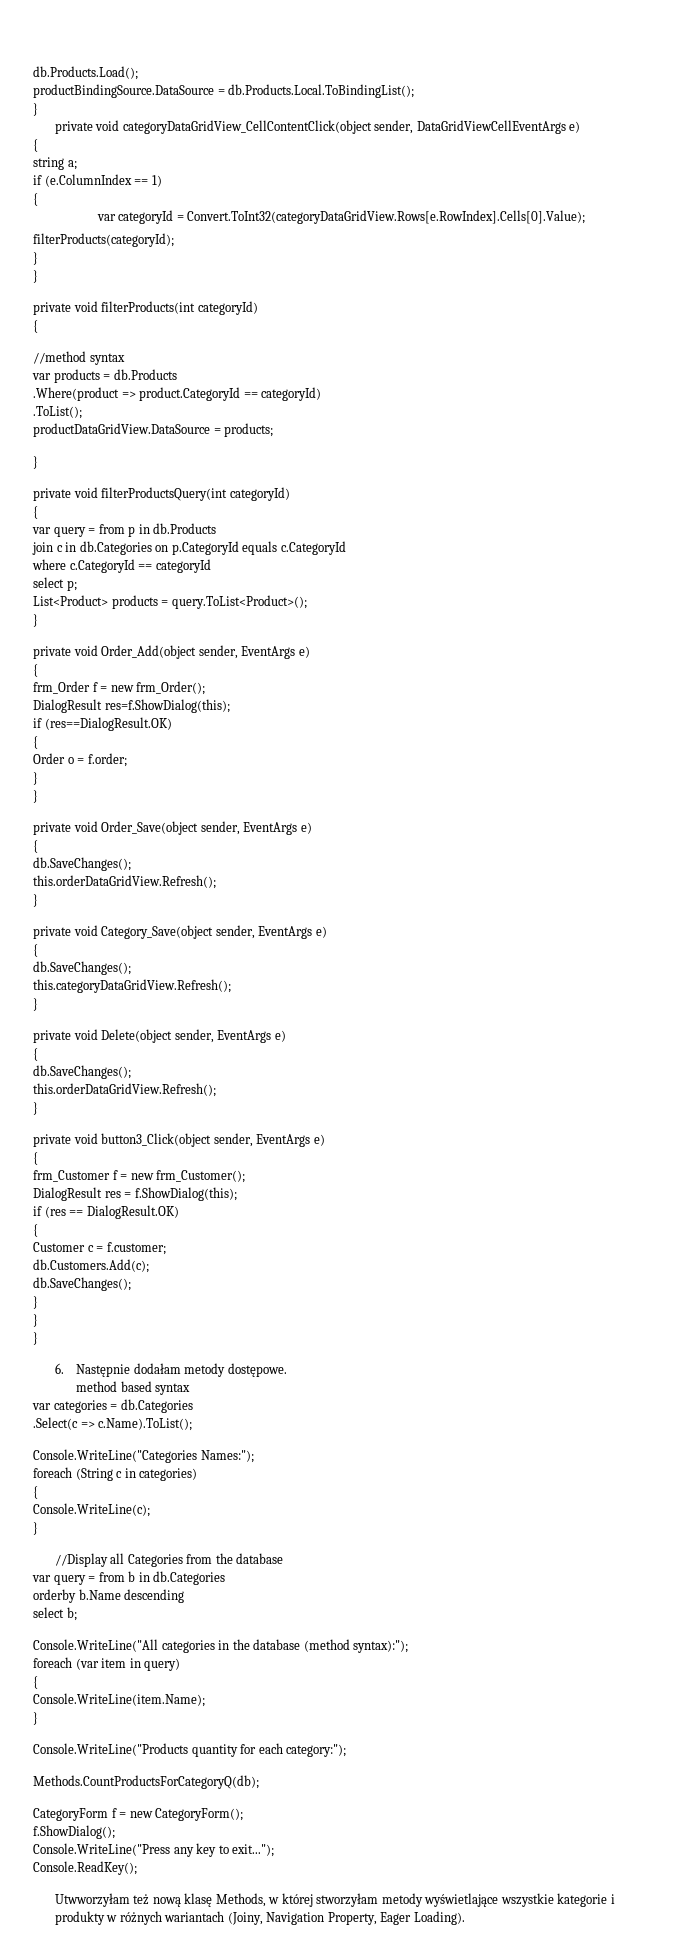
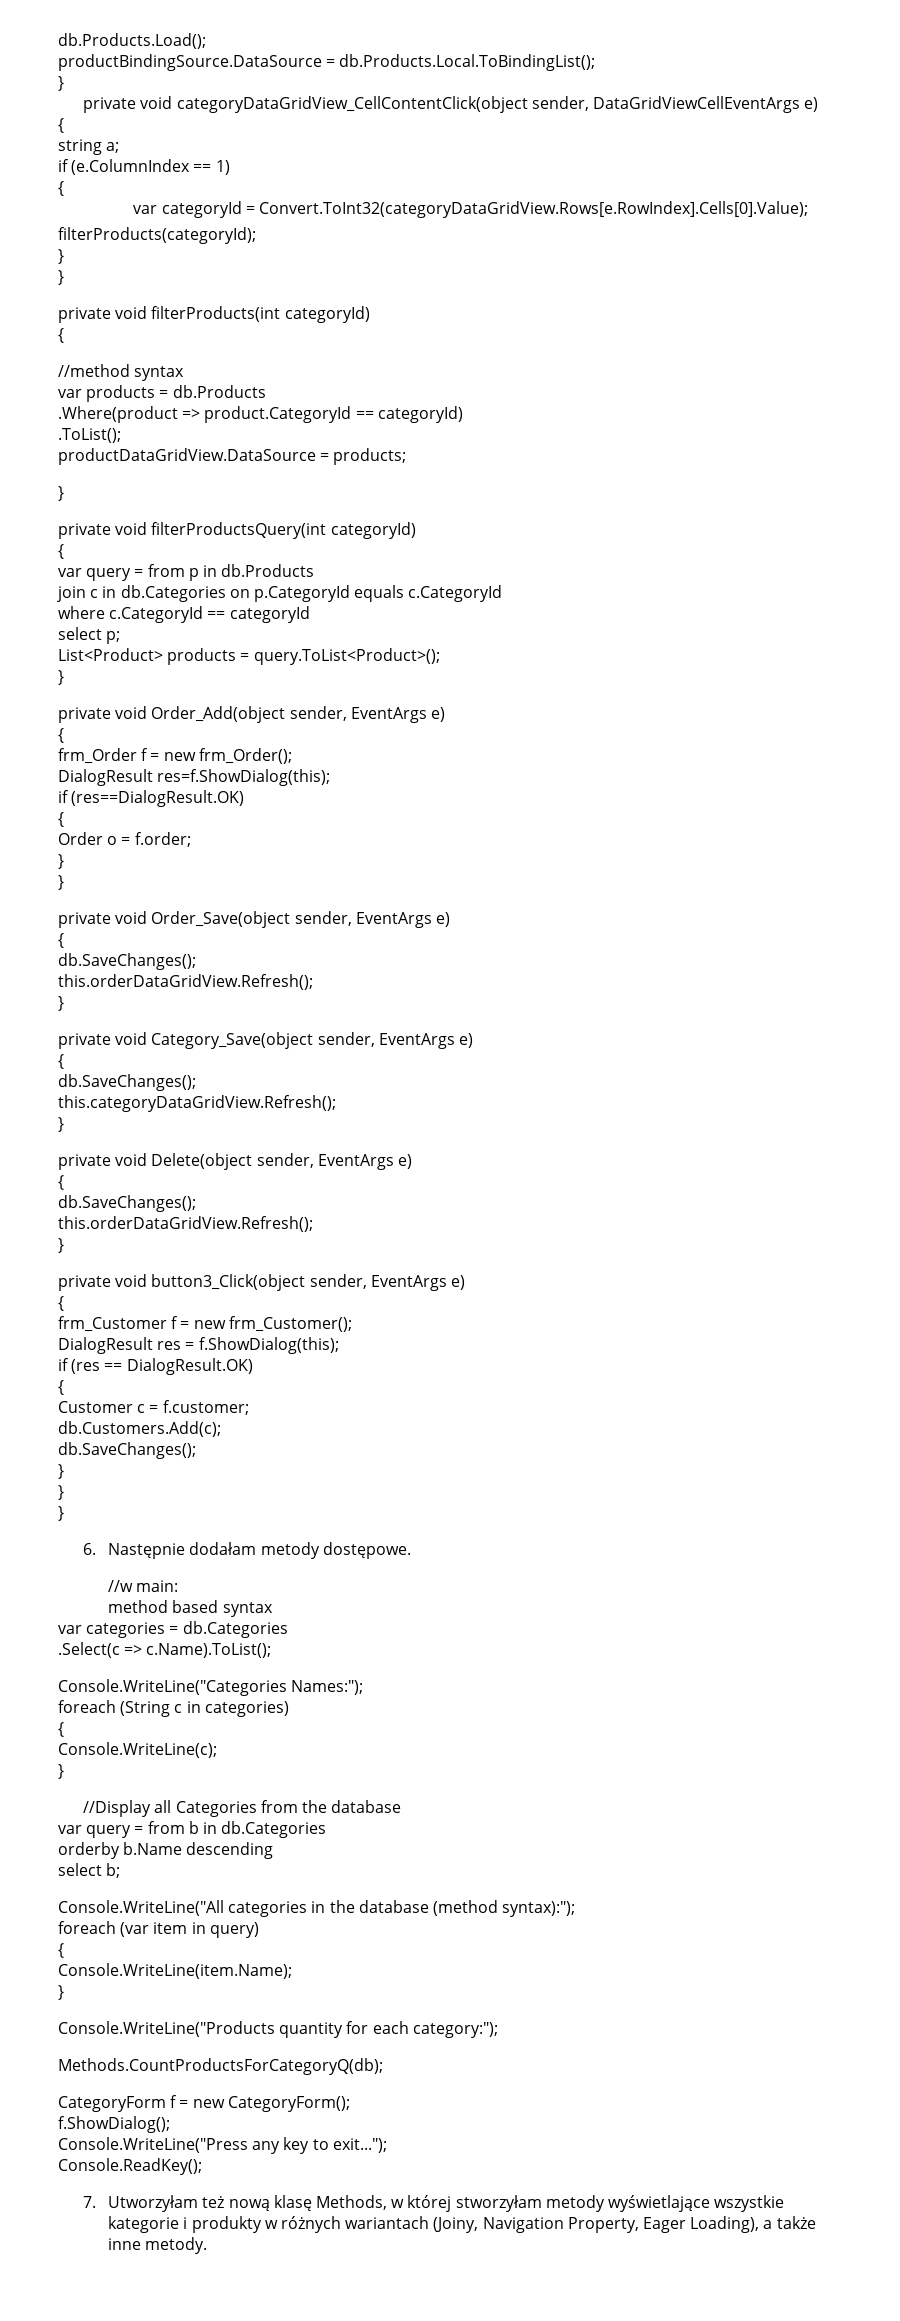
(287, 1370) none -> [108,1580,179,1592] // //w main:
[54,1893,130,1907] Utwworzyłam -> [83,2195,199,2212] 7. Utworzyłam
[413,1911,465,1925] Loading). -> [690,2216,816,2233] [108,2237,208,2254] Loading), a także inne metody.

